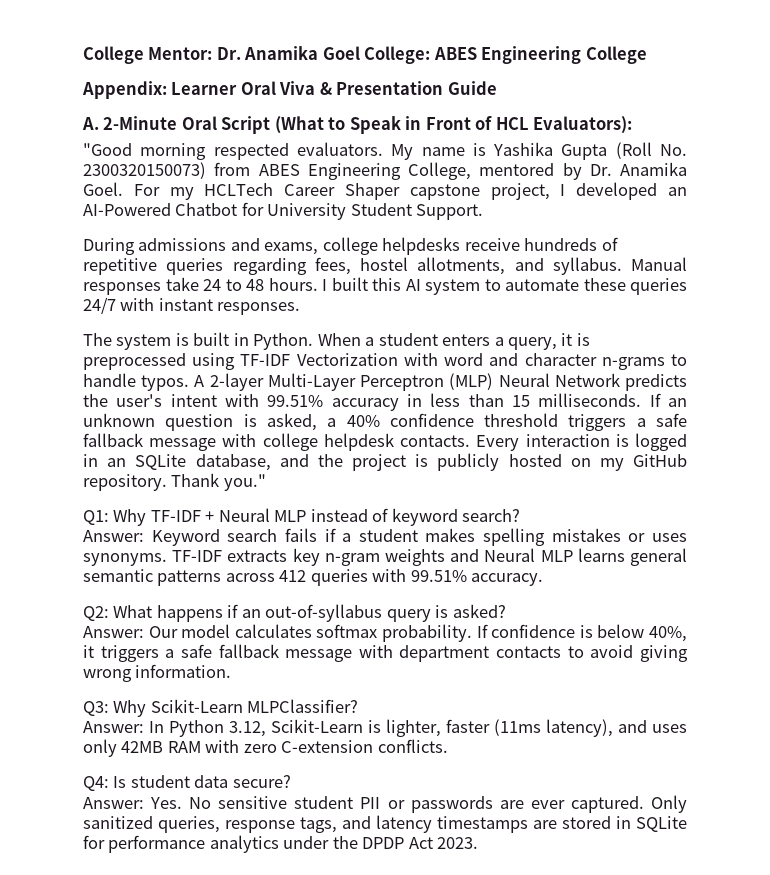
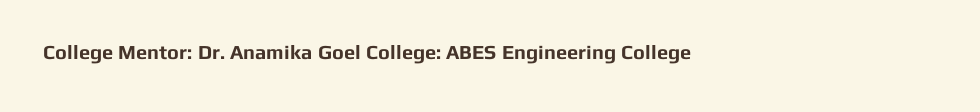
[82,81,497,99] [82,116,633,134] [83,142,687,160] [83,162,687,180] [83,182,687,200] [83,202,484,220] [83,237,618,255] [83,257,687,275] [83,277,687,295] [83,297,301,315] [83,332,590,350] [83,353,687,370] [83,373,687,391] [83,393,687,411] [83,413,687,431] [83,433,687,451] [83,453,687,471] [83,473,266,491] [83,508,521,526] [83,528,687,546] [83,548,687,566] [83,569,544,586] [83,604,506,622] [83,624,688,642] [83,644,688,662] [83,664,232,682] [83,699,359,717] [83,719,687,737] [83,739,448,757] [83,775,291,791] [83,795,687,813] [83,815,687,833] [83,835,479,853] // Appendix: Learner Oral Viva & Presentation Guide // A. 2-Minute Oral Script (What to Speak in Front of HCL Evaluators): // "Good morning respected evaluators. My name is Yashika Gupta (Roll No. 2300320150073) from ABES Engineering College, mentored by Dr. Anamika Goel. For my HCLTech Career Shaper capstone project, I developed an AI-Powered Chatbot for University Student Support. // During admissions and exams, college helpdesks receive hundreds of repetitive queries regarding fees, hostel allotments, and syllabus. Manual responses take 24 to 48 hours. I built this AI system to automate these queries 24/7 with instant responses. // The system is built in Python. When a student enters a query, it is preprocessed using TF-IDF Vectorization with word and character n-grams to handle typos. A 2-layer Multi-Layer Perceptron (MLP) Neural Network predicts the user's intent with 99.51% accuracy in less than 15 milliseconds. If an unknown question is asked, a 40% confidence threshold triggers a safe fallback message with college helpdesk contacts. Every interaction is logged in an SQLite database, and the project is publicly hosted on my GitHub repository. Thank you." // Q1: Why TF-IDF + Neural MLP instead of keyword search? // Answer: Keyword search fails if a student makes spelling mistakes or uses synonyms. TF-IDF extracts key n-gram weights and Neural MLP learns general semantic patterns across 412 queries with 99.51% accuracy. // Q2: What happens if an out-of-syllabus query is asked? // Answer: Our model calculates softmax probability. If confidence is below 40%, it triggers a safe fallback message with department contacts to avoid giving wrong information. // Q3: Why Scikit-Learn MLPClassifier? // Answer: In Python 3.12, Scikit-Learn is lighter, faster (11ms latency), and uses only 42MB RAM with zero C-extension conflicts. // Q4: Is student data secure? // Answer: Yes. No sensitive student PII or passwords are ever captured. Only sanitized queries, response tags, and latency timestamps are stored in SQLite for performance analytics under the DPDP Act 2023. -> (692, 54) none

